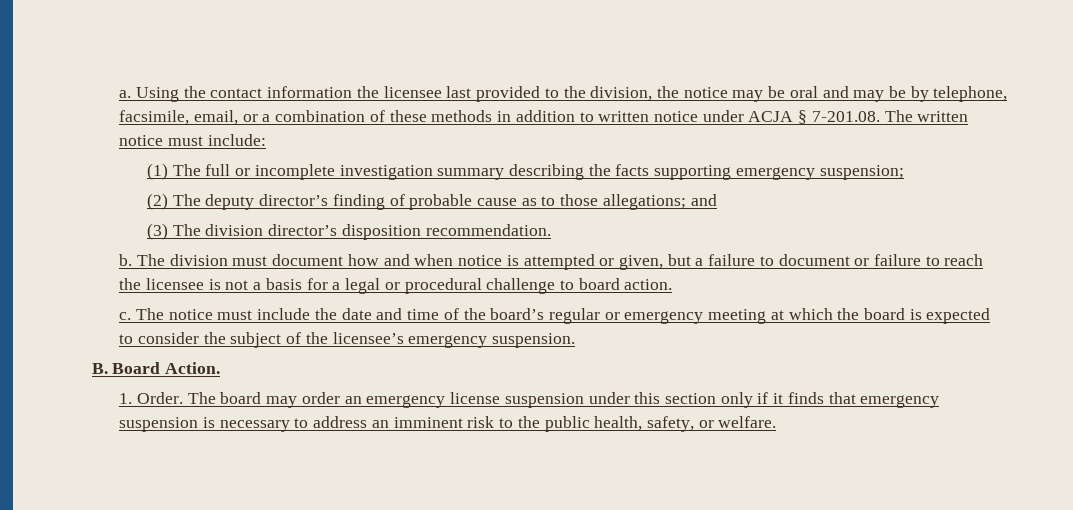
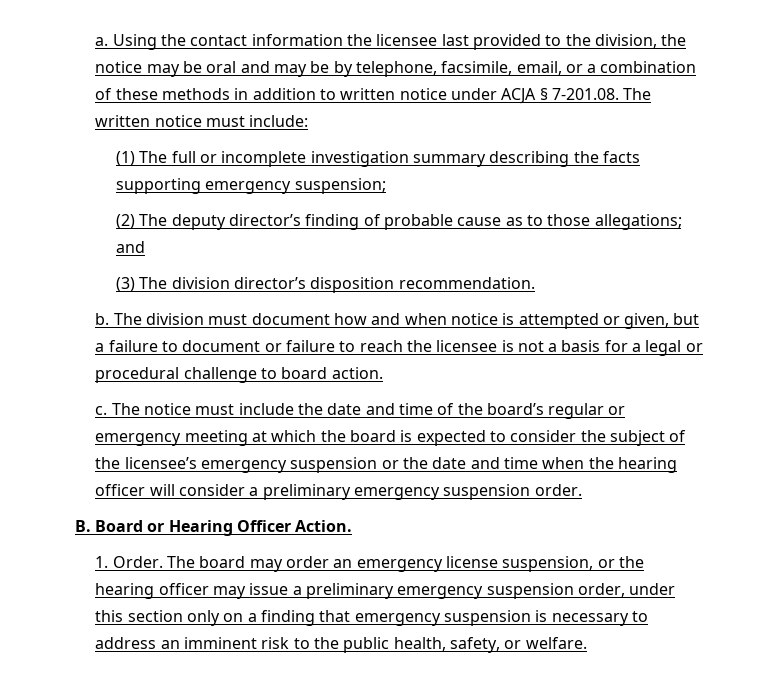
[492,333,576,348] suspension. -> [290,457,677,473] [95,484,582,500] suspension or the date and time when the hearing officer will consider a preliminary emergency suspension order.
(161, 368) none -> [147,520,291,536] or Hearing Officer
[504,393,584,408] suspension -> [502,556,644,572] [95,583,625,599] suspension, or the hearing officer may issue a preliminary emergency suspension order,
[757,392,824,404] if it finds -> [223,610,315,626] on a finding

